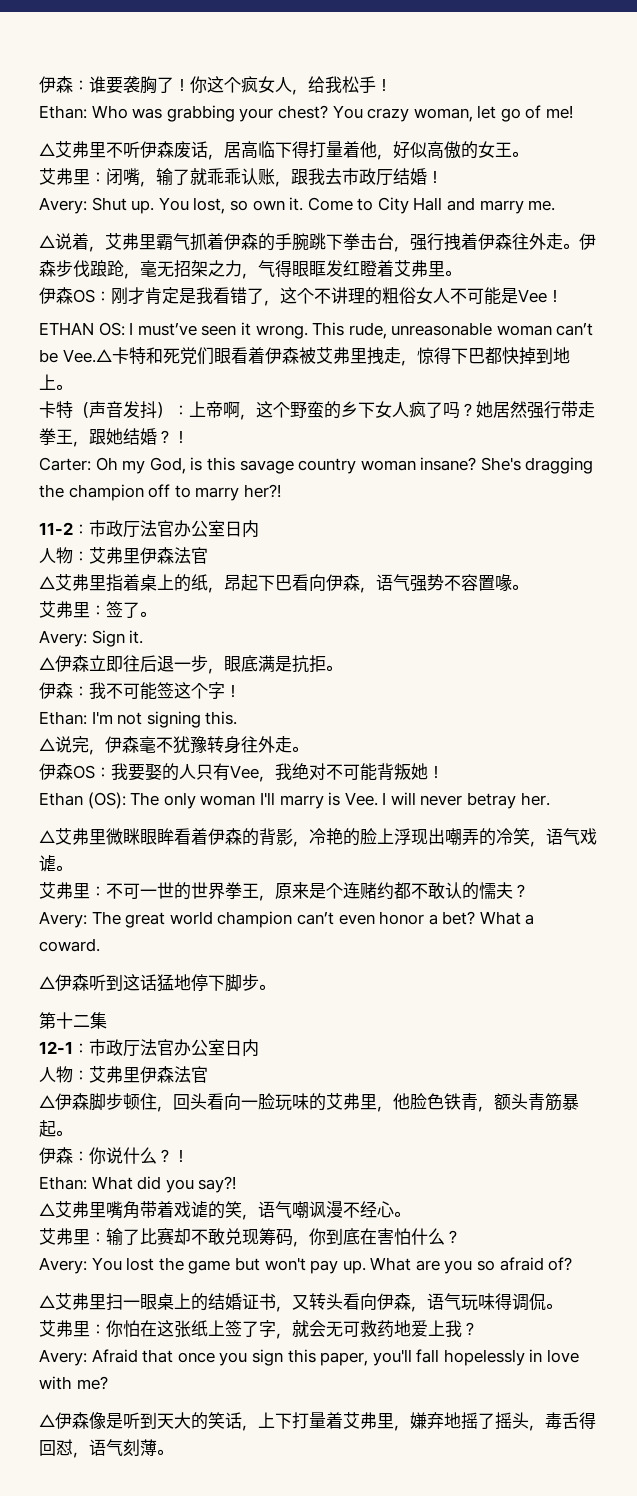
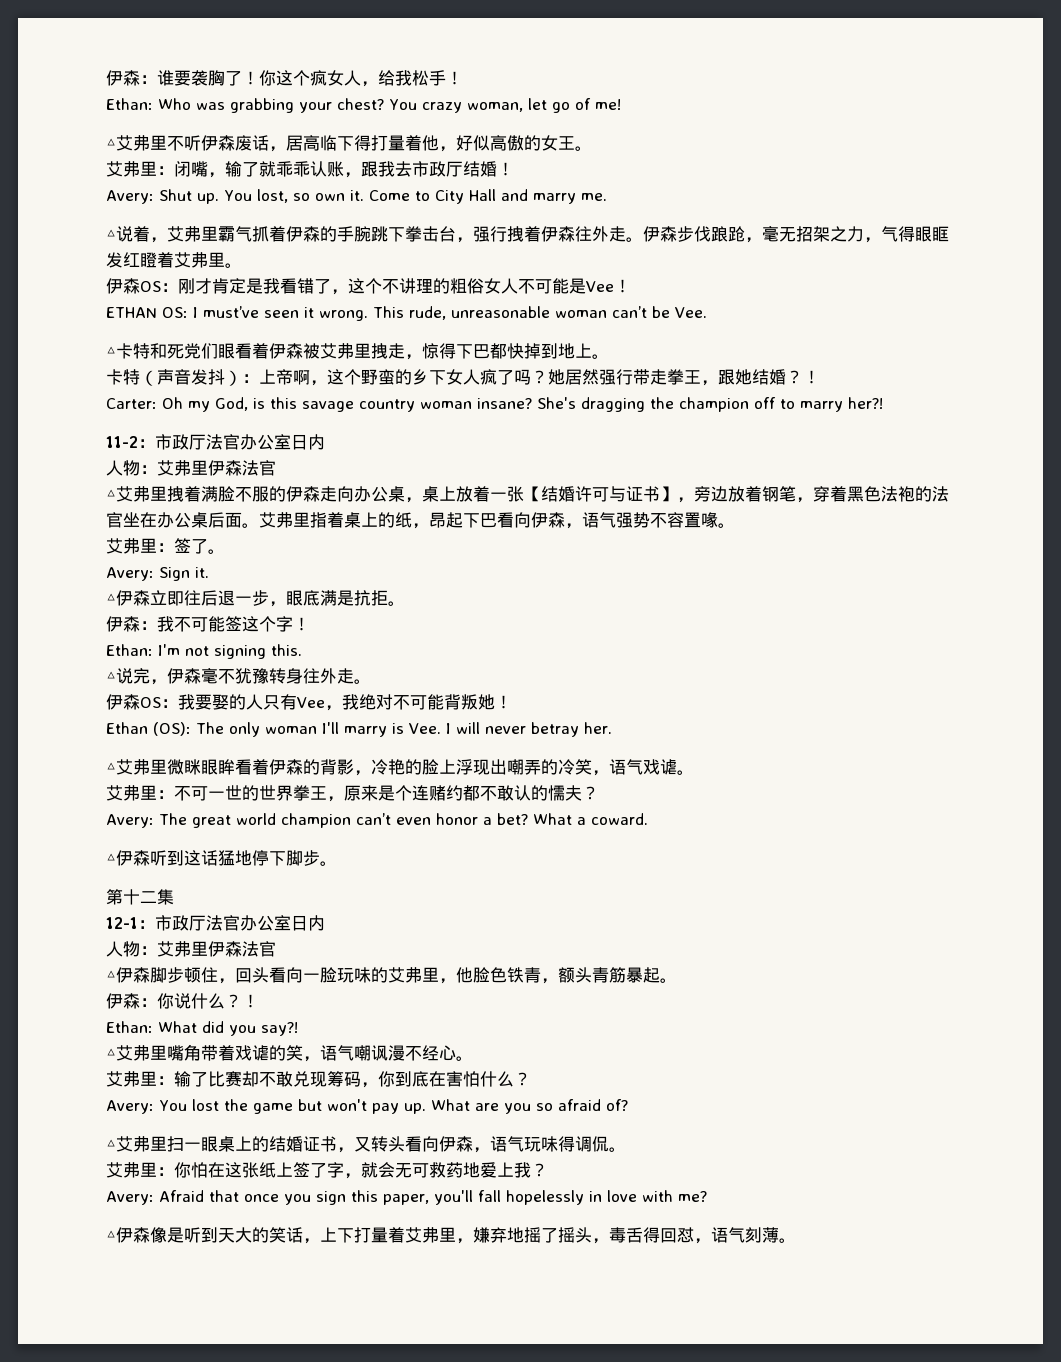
[62,349,112,363] Vee.△ -> [675,307,707,318] [106,346,116,357] Vee. // △
(106, 583) none -> [167,486,949,503] [106,512,310,528] 拽着满脸不服的伊森走向办公桌，桌上放着一张【结婚许可与证书】，旁边放着钢笔，穿着黑色法袍的法官坐在办公桌后面。艾弗里

